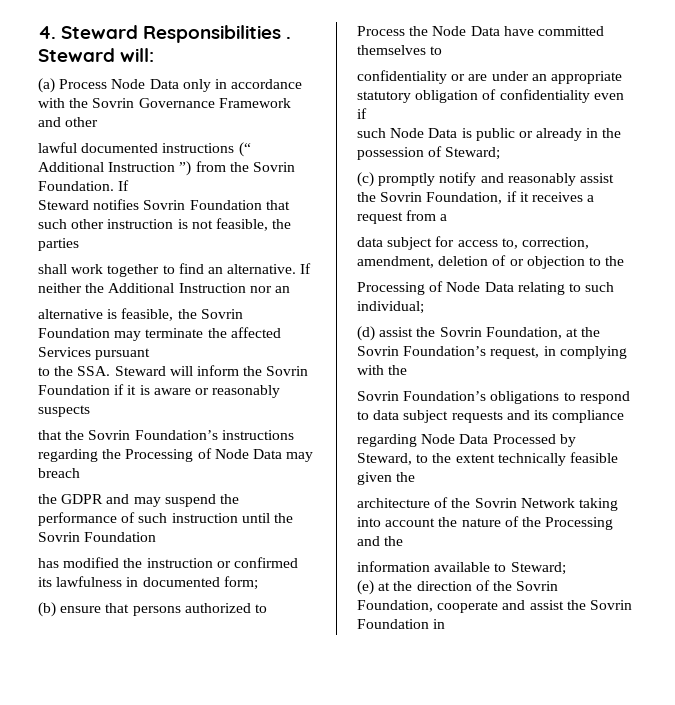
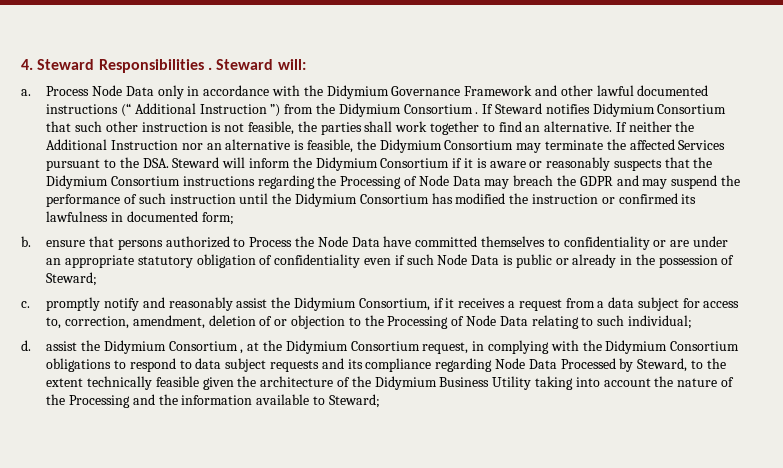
[38,78,55,93] (a) -> [21,89,31,96] a.
[92,98,135,108] Sovrin -> [326,85,389,99] Didymium
(99, 122) // -> (593, 90) none
[252,162,295,172] [38,180,130,191] Sovrin Foundation. If // -> [338,103,494,117] Didymium Consortium . If
[143,200,262,210] Sovrin Foundation -> [592,103,727,117] Didymium Consortium
(79, 244) // -> (362, 128) none
(290, 289) // -> (222, 146) none
[200,309,243,319] [38,328,110,338] Sovrin Foundation -> [379,139,514,153] Didymium Consortium
[38,366,111,376] // to the SSA. -> [104,157,169,168] to the DSA.
[266,366,309,376] [38,385,110,395] Sovrin Foundation -> [315,157,450,171] Didymium Consortium
(90, 411) // -> (662, 165) none
[88,430,218,440] Sovrin Foundation’s -> [46,175,181,189] Didymium Consortium
(80, 473) // -> (554, 180) none
[38,532,157,542] Sovrin Foundation // -> [295,193,429,207] Didymium Consortium
[38,602,56,617] (b) -> [21,236,31,247] b.
(443, 50) // -> (560, 242) none
(367, 113) // -> (405, 260) none
[357,172,374,187] (c) -> [21,301,30,308] c.
[380,192,503,204] Sovrin Foundation, -> [294,297,430,311] Didymium Consortium,
(448, 217) // -> (605, 304) none
(625, 261) // -> (384, 320) none
[357,326,601,341] [357,346,487,356] (d) assist the Sovrin Foundation, at the Sovrin Foundation’s -> [21,340,420,354] d. assist the Didymium Consortium , at the Didymium Consortium
[357,391,487,401] // Sovrin Foundation’s -> [605,340,740,354] Didymium Consortium
(625, 416) // -> (432, 365) none
(416, 477) // -> (257, 381) none
[474,498,575,508] Sovrin Network -> [374,376,532,390] Didymium Business Utility
(404, 541) // -> (178, 399) none
[357,580,559,595] [357,600,632,613] [357,619,446,629] // (e) at the direction of the Sovrin Foundation, cooperate and assist the Sovrin Foundation in -> (380, 401) none

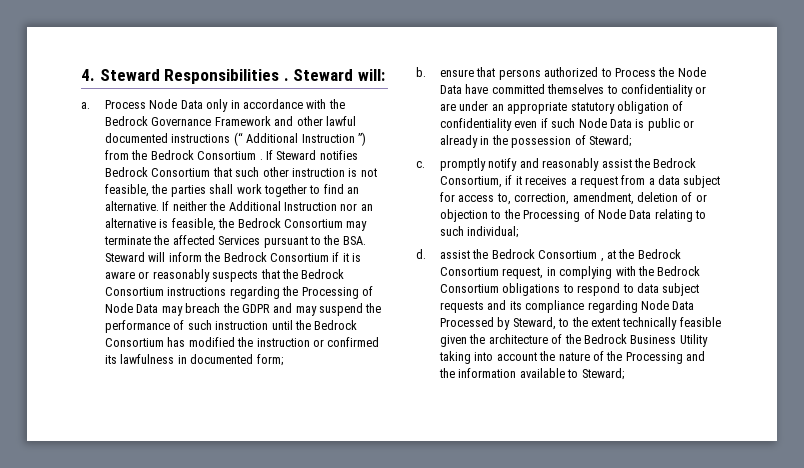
[326,85,389,99] Didymium -> [105,116,149,126] Bedrock
[338,103,401,117] Didymium -> [150,150,194,160] Bedrock
[592,103,655,117] Didymium -> [105,167,149,177] Bedrock
[379,139,442,153] Didymium -> [237,218,281,228] Bedrock
[142,158,169,168] DSA. -> [342,236,366,245] BSA.
[315,157,378,171] Didymium -> [223,252,267,262] Bedrock
[46,175,109,189] Didymium -> [301,269,345,279] Bedrock
[295,193,358,207] Didymium -> [314,320,358,330] Bedrock
[294,297,357,311] Didymium -> [653,158,697,168] Bedrock
[103,340,166,354] Didymium -> [491,249,535,259] Bedrock
[285,340,348,354] Didymium -> [637,249,681,259] Bedrock
[605,340,668,354] Didymium -> [657,266,701,276] Bedrock
[374,376,437,390] Didymium -> [583,334,627,344] Bedrock

